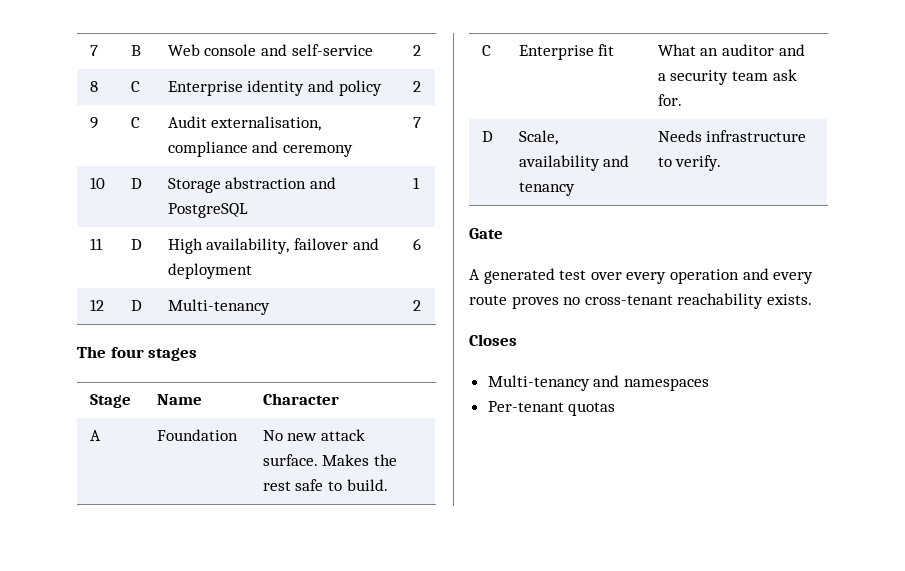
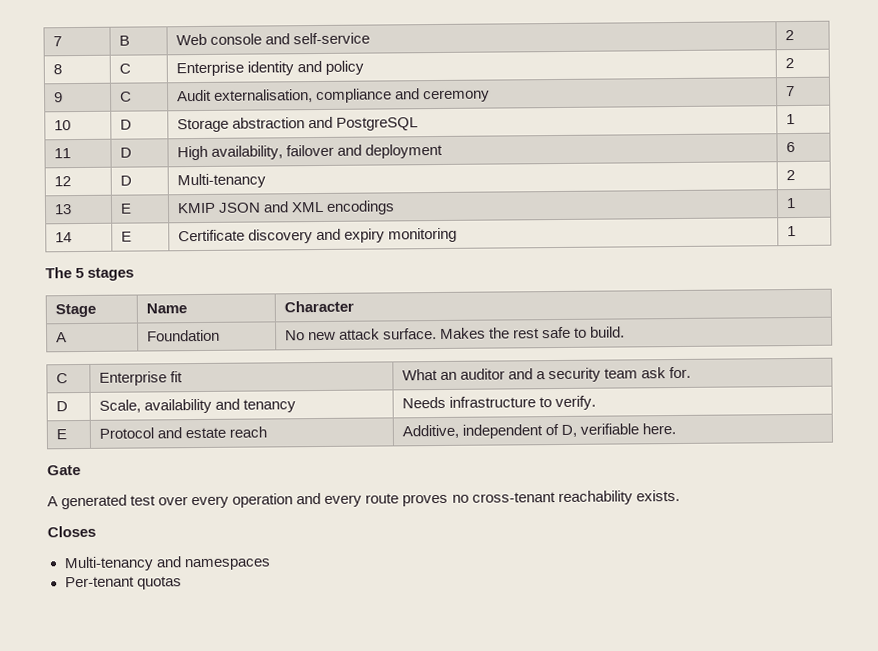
(421, 305) none -> [53,204,72,215] [119,203,132,214] [176,200,396,215] [785,198,796,209] [54,232,72,243] [120,231,132,242] [177,227,458,244] [786,226,796,237] // 13 | E | KMIP JSON and XML encodings | 1 // 14 | E | Certificate discovery and expiry monitoring | 1
[110,347,144,358] four -> [75,267,85,279] 5
(722, 163) none -> [55,429,67,440] [98,426,268,439] [401,423,677,439] // E | Protocol and estate reach | Additive, independent of D, verifiable here.

